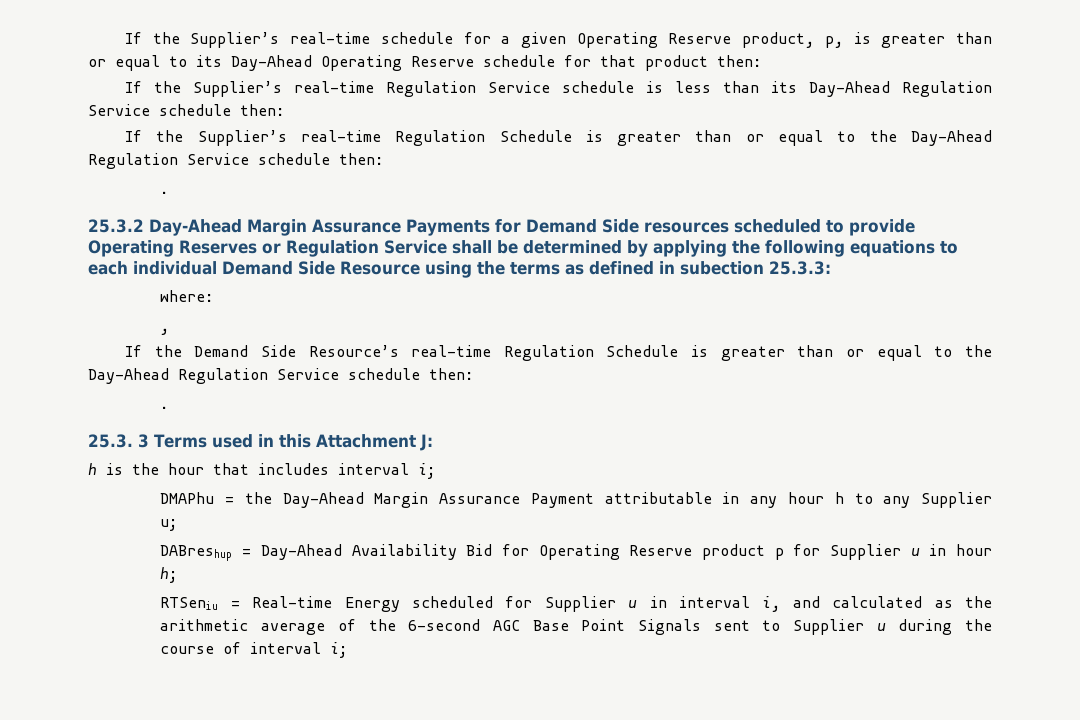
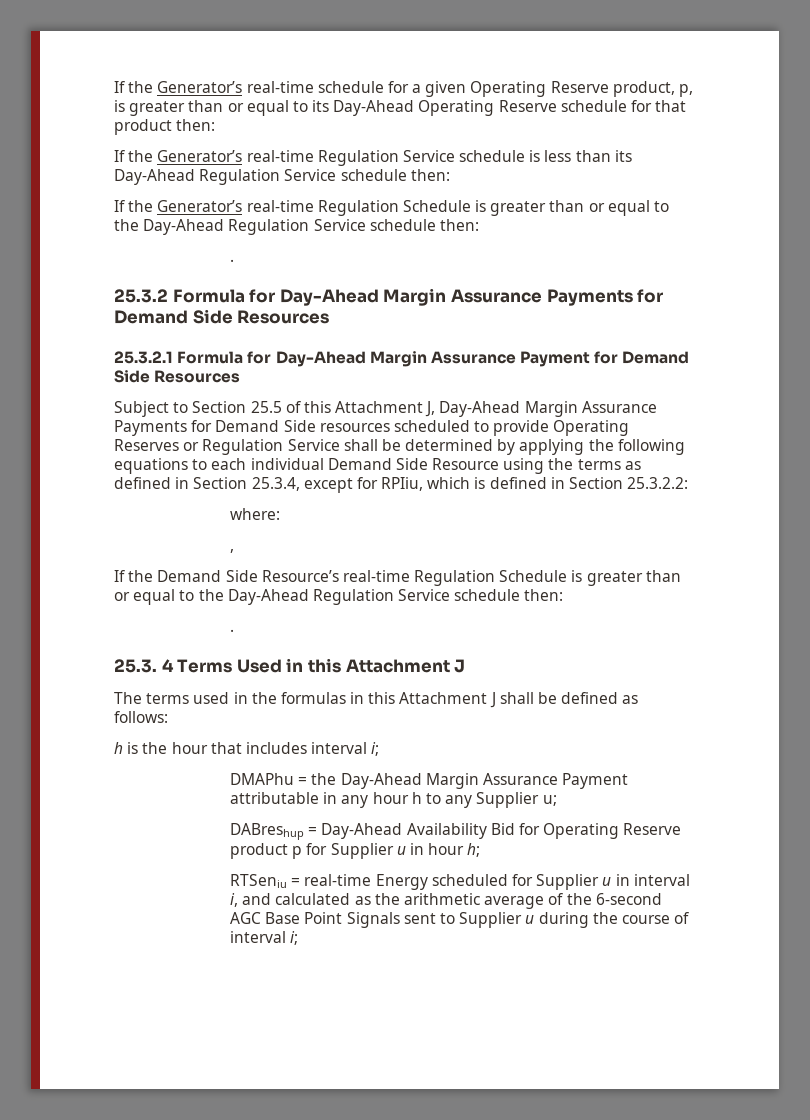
[124,32,280,48] If the Supplier’s -> [114,81,243,93] If the Generator’s
[192,81,282,97] Supplier’s -> [157,150,243,162] Generator’s
[197,130,287,146] Supplier’s -> [157,200,243,212] Generator’s
(144, 226) none -> [172,288,664,306] [114,309,330,324] [114,351,690,367] [114,370,241,383] [114,401,436,417] Formula for Day-Ahead Margin Assurance Payments for Demand Side Resources // 25.3.2.1 Formula for Day-Ahead Margin Assurance Payment for Demand Side Resources // Subject to Section 25.5 of this Attachment J,
[680,261,831,275] subection 25.3.3: -> [193,477,689,493] Section 25.3.4, except for RPIiu, which is defined in Section 25.3.2.2:
[138,434,433,451] 3 Terms used in this Attachment J: -> [161,658,466,673] [114,692,639,708] [114,711,168,723] 4 Terms Used in this Attachment J // The terms used in the formulas in this Attachment J shall be defined as follows:
[252,596,333,608] Real-time -> [304,874,372,886] real-time

